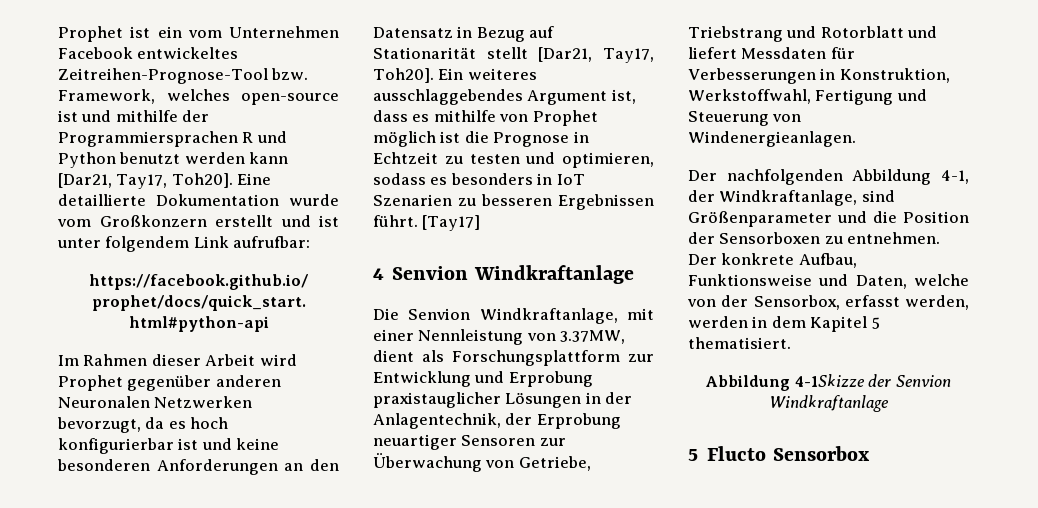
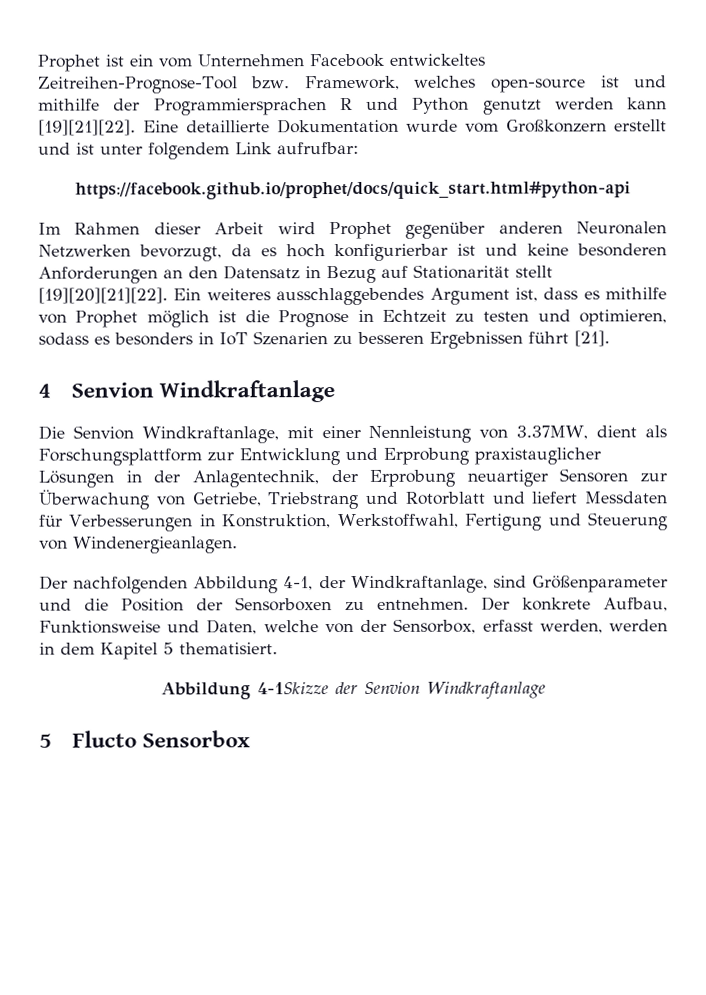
[119,152,181,164] benutzt -> [482,99,542,115] genutzt
[58,173,233,189] [Dar21, Tay17, Toh20]. -> [38,119,136,136] [19][21][22].
[538,47,655,63] [373,68,434,83] [Dar21, Tay17, Toh20]. -> [38,287,168,304] [19][20][21][22].
[373,215,481,231] führt. [Tay17] -> [528,330,610,347] führt [21].

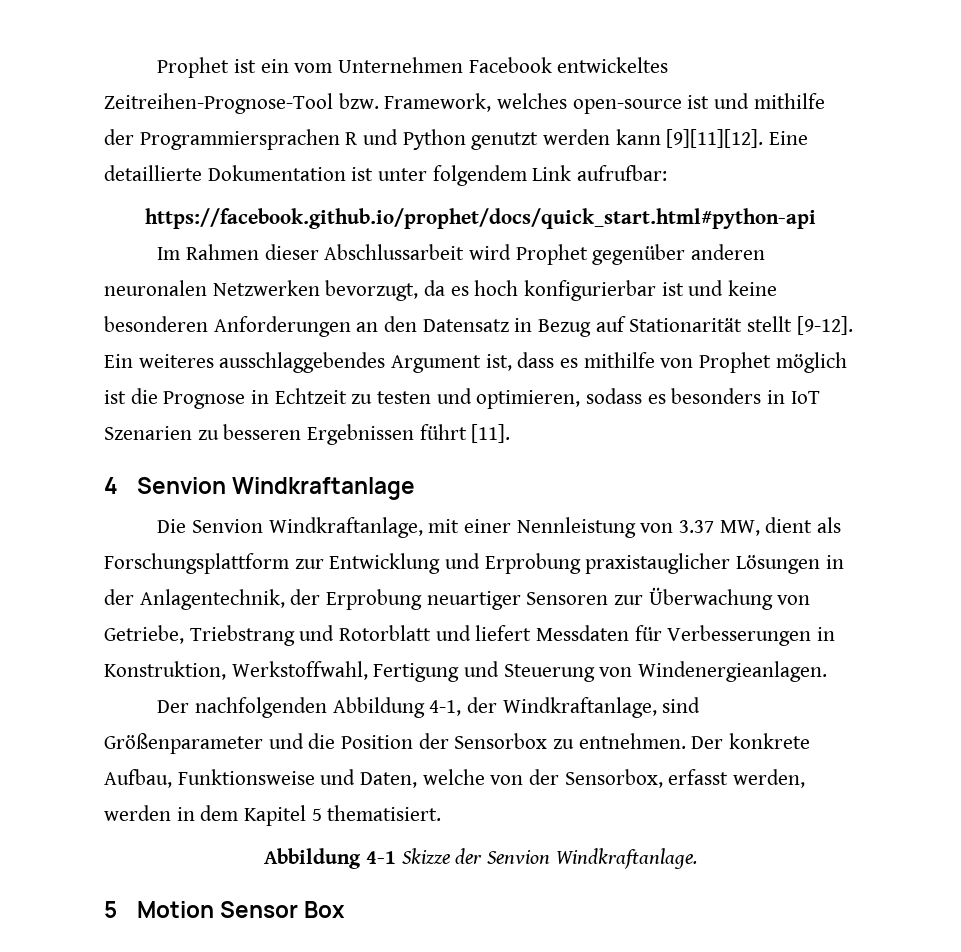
[38,119,136,136] [19][21][22]. -> [666,129,764,148] [9][11][12].
[406,119,667,133] [38,142,71,155] wurde vom Großkonzern erstellt und -> (346, 173) none
[214,222,265,235] Arbeit -> [324,244,465,260] Abschlussarbeit
[576,221,667,235] Neuronalen -> [104,280,207,296] neuronalen
[38,287,168,304] [19][20][21][22]. -> [796,316,853,335] [9-12].
[574,330,610,347] [21]. -> [471,424,511,443] [11].
[516,425,589,440] 3.37MW, -> [678,520,760,536] 3.37 MW,
[235,597,333,612] Sensorboxen -> [454,733,548,749] Sensorbox
[257,682,330,695] 4-1Skizze -> [365,848,450,864] 4-1 Skizze
[426,681,547,699] [39,730,251,748] Windkraftanlage // 5 Flucto Sensorbox -> [555,848,697,869] [104,901,346,918] Windkraftanlage. // 5 Motion Sensor Box

